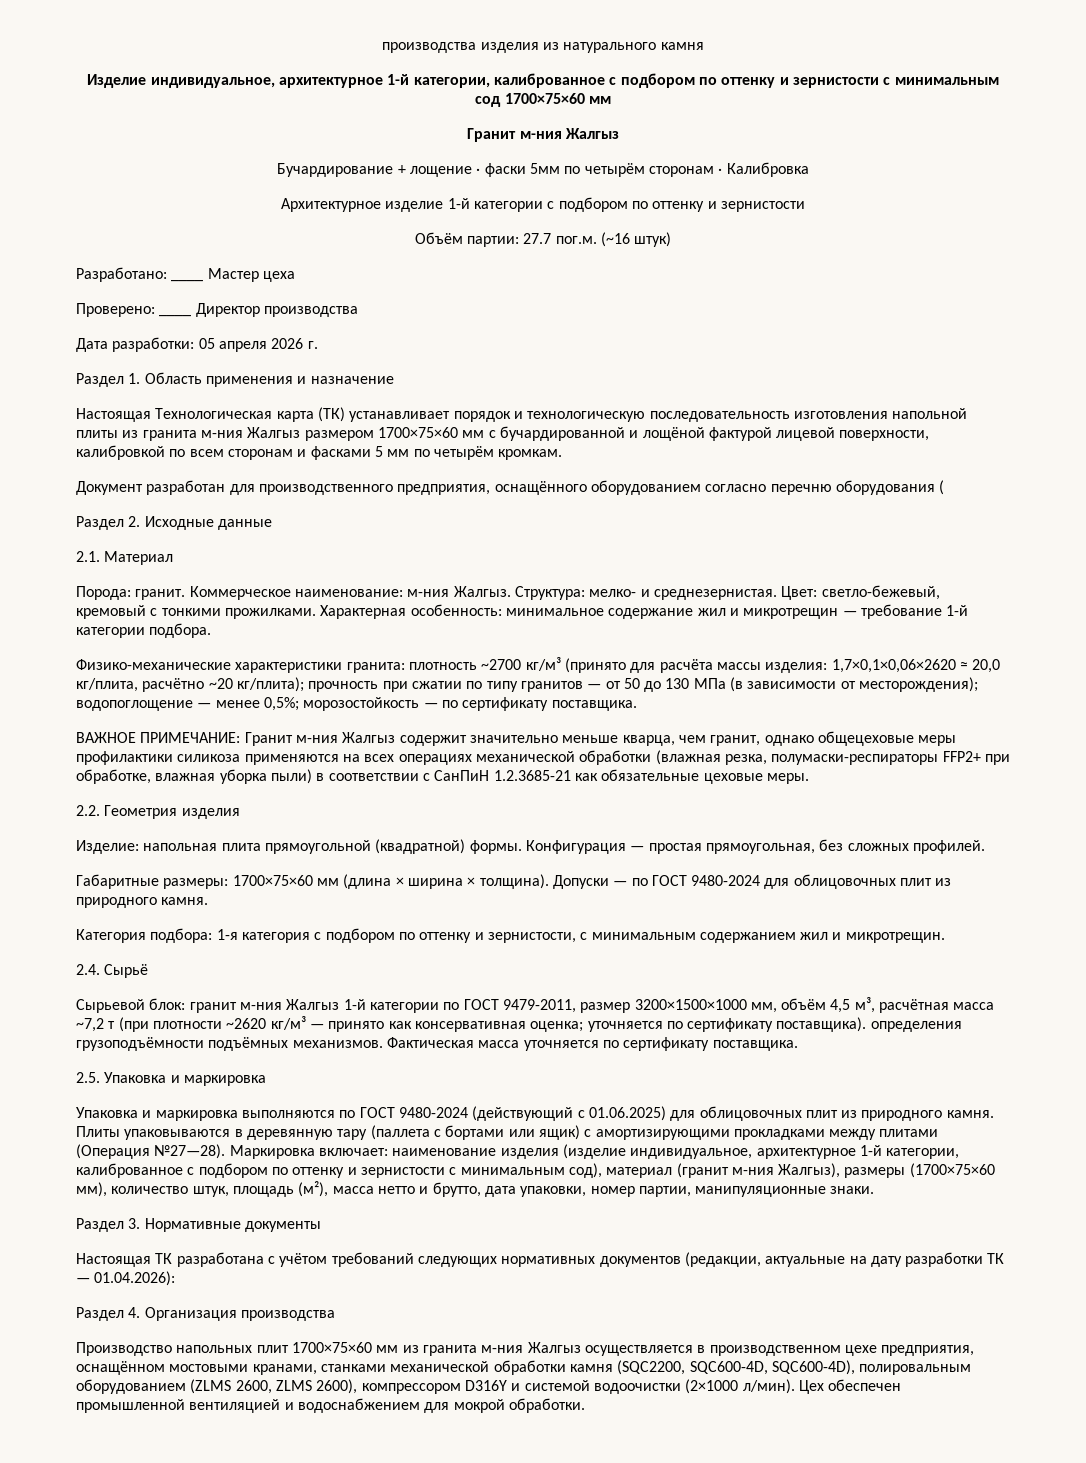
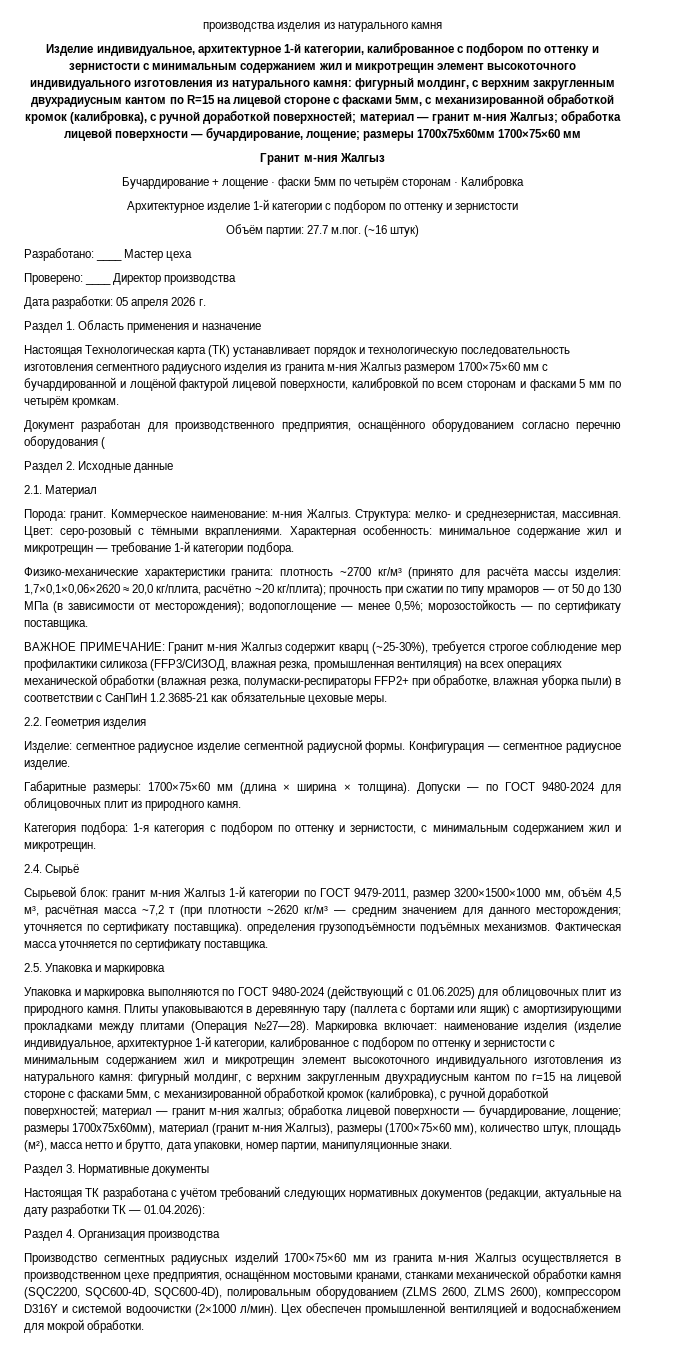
[475,96,502,107] сод -> [240,63,576,73] [29,77,616,90] [31,93,614,107] [24,110,622,124] [63,127,496,141] содержанием жил и микротрещин элемент высокоточного индивидуального изготовления из натурального камня: фигурный молдинг, с верхним закругленным двухрадиусным кантом по R=15 на лицевой стороне с фасками 5мм, с механизированной обработкой кромок (калибровка), с ручной доработкой поверхностей; материал — гранит м-ния Жалгыз; обработка лицевой поверхности — бучардирование, лощение; размеры 1700х75х60мм
[555,236,597,244] пог.м. -> [331,227,362,234] м.пог.
[892,408,968,419] [76,430,118,438] напольной плиты -> [96,364,268,374] сегментного радиусного изделия
[653,585,940,600] [76,605,316,619] среднезернистая. Цвет: светло-бежевый, кремовый с тонкими прожилками. -> [465,511,621,521] [24,524,283,538] среднезернистая, массивная. Цвет: серо-розовый с тёмными вкраплениями.
[520,681,583,692] гранитов -> [487,586,540,596] мраморов
[469,731,957,746] [76,751,339,765] значительно меньше кварца, чем гранит, однако общецеховые меры профилактики силикоза применяются -> [338,641,621,654] [24,659,462,671] кварц (~25-30%), требуется строгое соблюдение мер профилактики силикоза (FFP3/СИЗОД, влажная резка, промышленная вентиляция)
[143,839,985,854] напольная плита прямоугольной (квадратной) формы. Конфигурация — простая прямоугольная, без сложных профилей. -> [75,739,621,753] [24,760,70,770] сегментное радиусное изделие сегментной радиусной формы. Конфигурация — сегментное радиусное изделие.
[328,1021,584,1032] принято как консервативная оценка; -> [351,907,621,917] средним значением для данного месторождения;
[568,1163,602,1178] сод), -> [106,1057,621,1067] [24,1070,621,1084] [24,1087,549,1101] [24,1104,621,1118] [24,1123,156,1135] содержанием жил и микротрещин элемент высокоточного индивидуального изготовления из натурального камня: фигурный молдинг, с верхним закругленным двухрадиусным кантом по r=15 на лицевой стороне с фасками 5мм, с механизированной обработкой кромок (калибровка), с ручной доработкой поверхностей; материал — гранит м-ния жалгыз; обработка лицевой поверхности — бучардирование, лощение; размеры 1700х75х60мм),
[176,1345,289,1353] напольных плит -> [103,1251,278,1265] сегментных радиусных изделий

